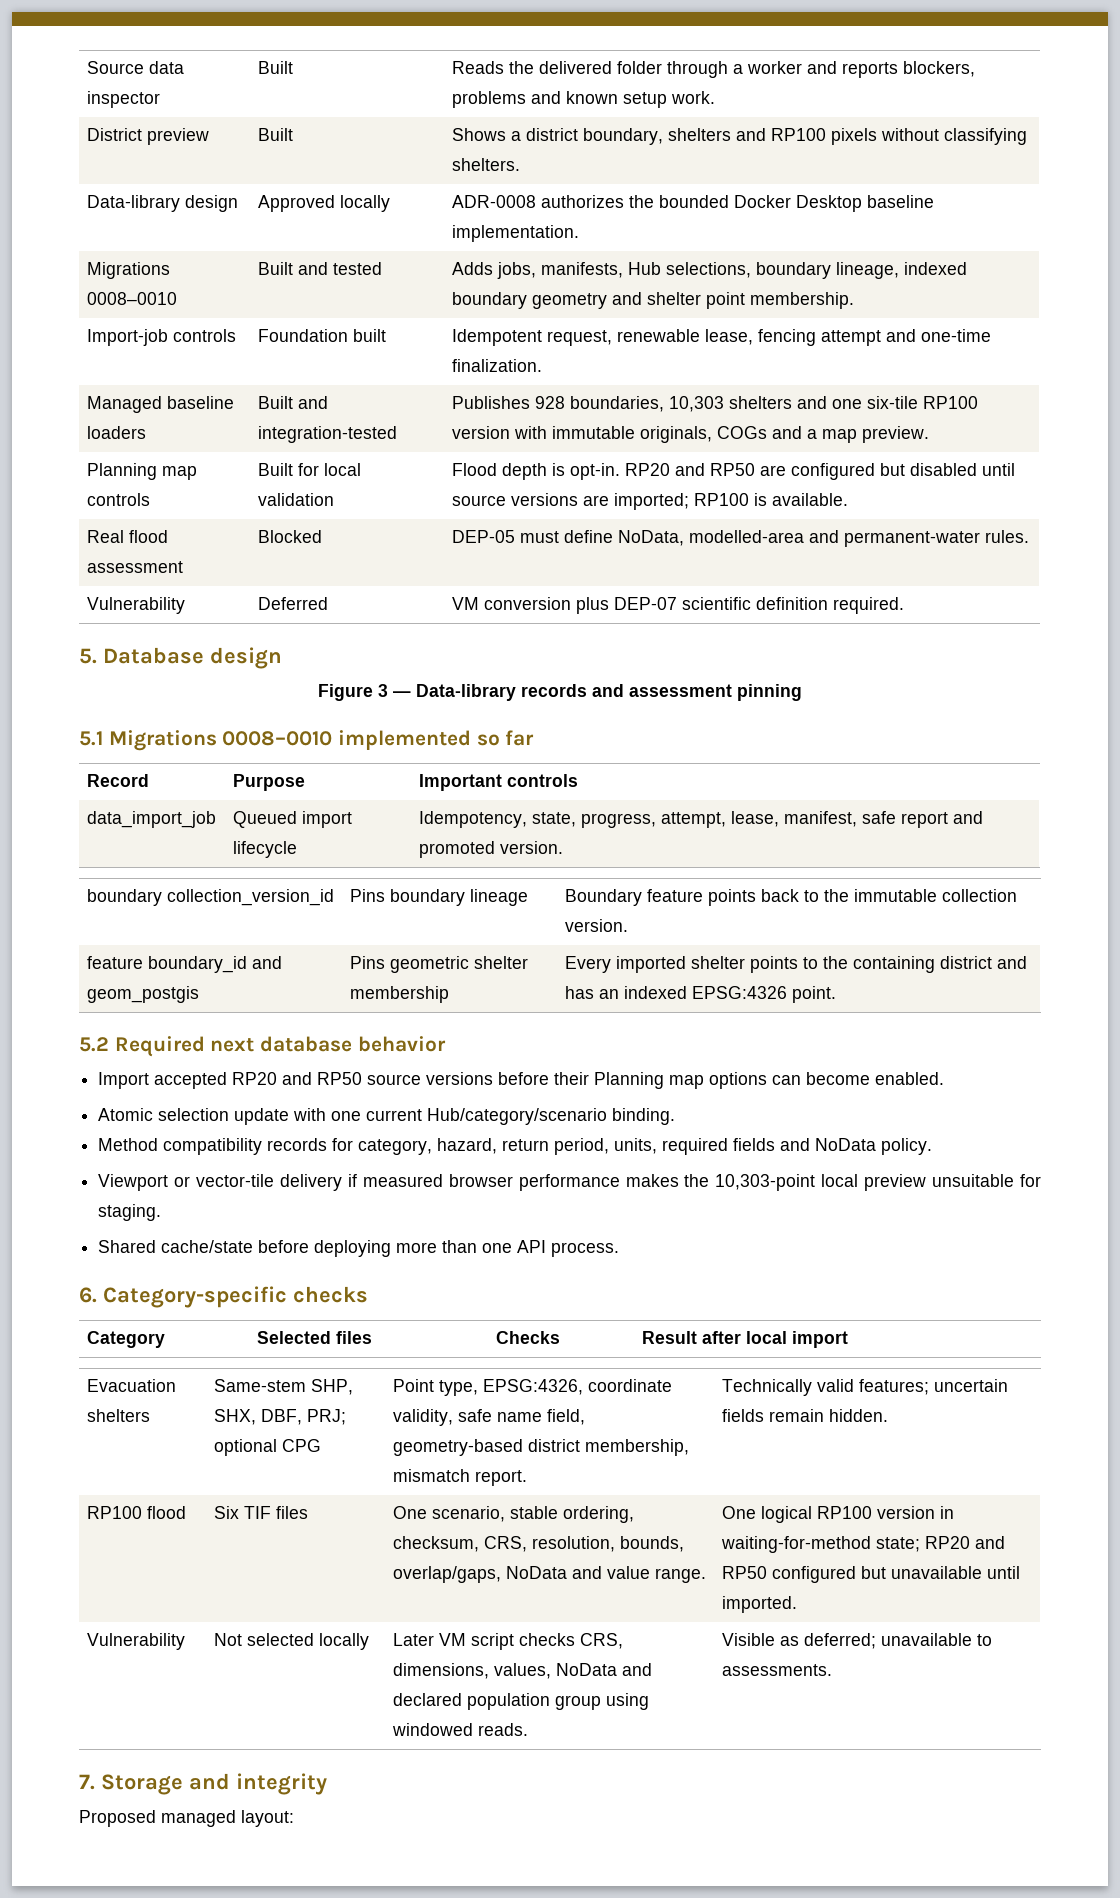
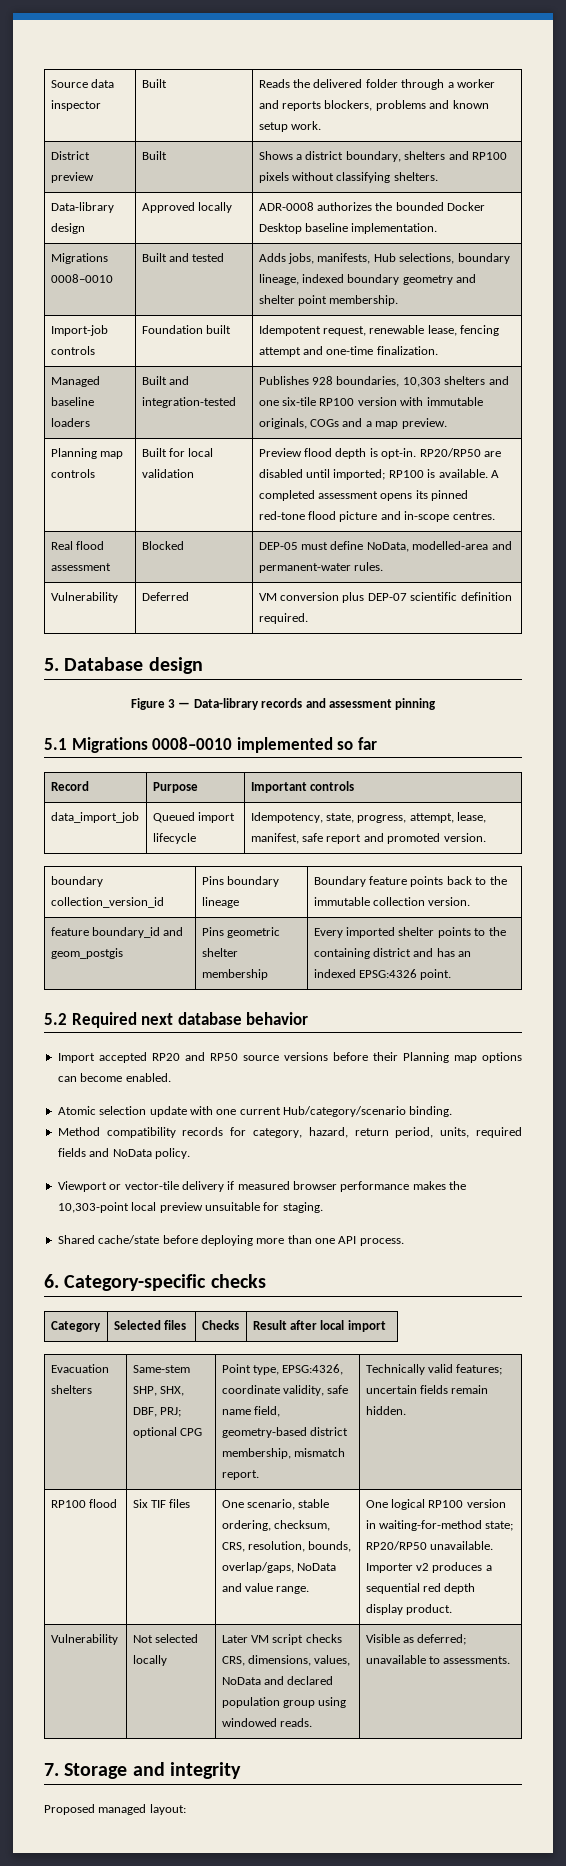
[452,463,498,476] Flood -> [258,448,333,457] Preview flood
[625,463,1016,480] [452,493,849,510] RP20 and RP50 are configured but disabled until source versions are imported; RP100 is available. -> [419,448,501,457] [258,469,499,480] [258,490,469,501] [258,511,495,522] RP20/RP50 are disabled until imported; RP100 is available. A completed assessment opens its pinned red-tone flood picture and in-scope centres.
[925,1536,1006,1549] [722,1566,1021,1583] [722,1596,798,1613] RP20 and RP50 configured but unavailable until imported. -> [365,1541,494,1550] [365,1562,492,1573] [365,1583,476,1594] [365,1604,453,1615] RP20/RP50 unavailable. Importer v2 produces a sequential red depth display product.

